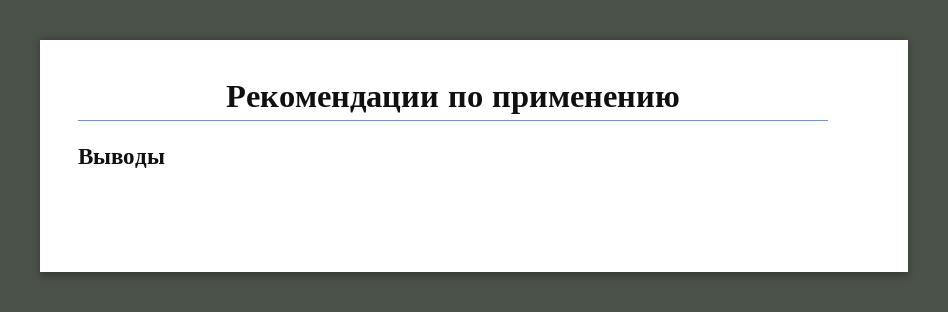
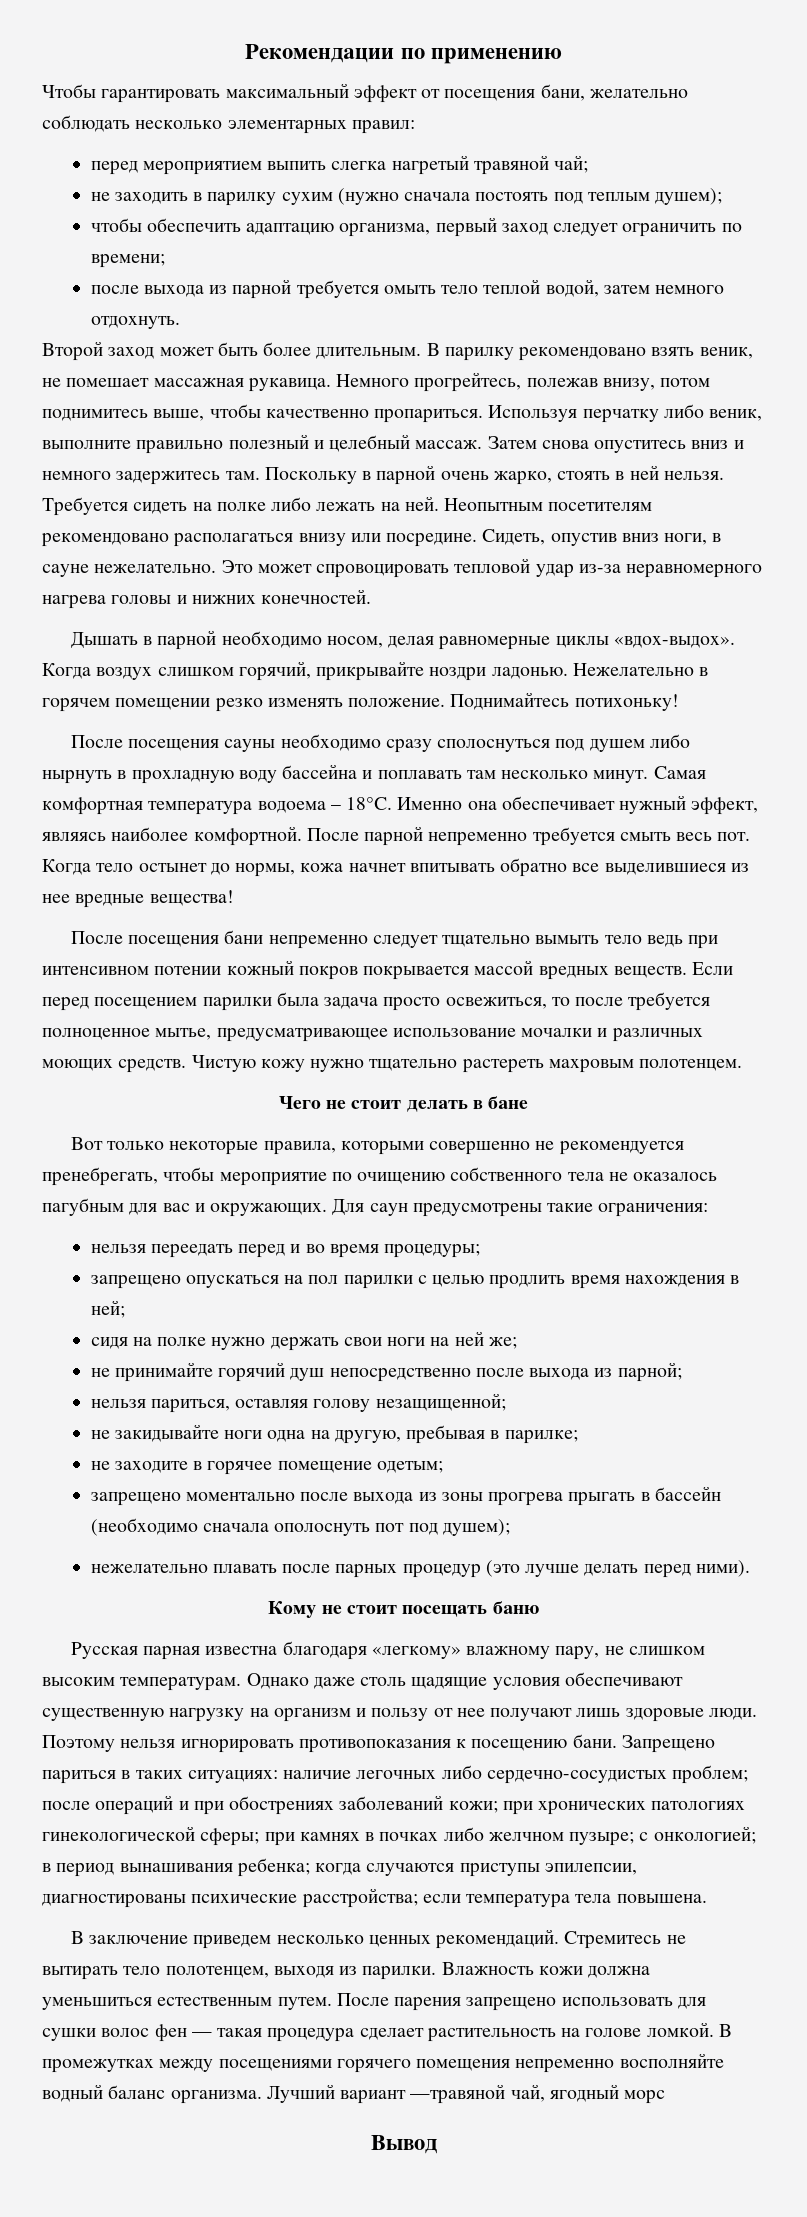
[78,149,165,168] Выводы -> [42,83,688,103] [42,115,415,134] [90,155,589,175] [90,188,723,206] [90,217,742,237] [90,254,165,268] [90,279,725,299] [90,316,180,329] [42,341,753,361] [42,372,711,392] [42,404,763,423] [42,434,744,454] [42,465,724,485] [42,496,653,516] [41,529,722,547] [42,558,763,578] [42,589,372,609] [70,630,735,650] [42,661,709,681] [42,692,679,712] [70,734,690,753] [42,764,706,784] [42,795,759,815] [42,826,751,846] [42,858,749,877] [42,890,234,908] [70,930,719,949] [42,960,734,980] [42,992,711,1011] [42,1028,703,1042] [42,1055,743,1073] [278,1096,529,1112] [70,1137,684,1155] [42,1167,718,1186] [42,1198,709,1217] [90,1244,481,1258] [90,1275,740,1289] [90,1300,125,1318] [90,1331,517,1351] [90,1362,682,1382] [90,1393,506,1413] [90,1424,578,1444] [90,1461,443,1475] [90,1486,721,1506] [90,1518,510,1536] [90,1560,750,1578] [268,1601,539,1618] [70,1641,705,1660] [42,1672,683,1691] [42,1708,757,1722] [42,1734,715,1753] [42,1765,749,1784] [42,1795,746,1815] [42,1826,756,1846] [42,1858,637,1877] [42,1888,707,1908] [70,1929,686,1949] [42,1962,651,1980] [42,1993,706,2011] [42,2022,732,2042] [42,2053,724,2073] [42,2084,666,2104] [370,2135,437,2154] Чтобы гарантировать максимальный эффект от посещения бани, желательно соблюдать несколько элементарных правил: // перед мероприятием выпить слегка нагретый травяной чай; // не заходить в парилку сухим (нужно сначала постоять под теплым душем); // чтобы обеспечить адаптацию организма, первый заход следует ограничить по времени; // после выхода из парной требуется омыть тело теплой водой, затем немного отдохнуть. // Второй заход может быть более длительным. В парилку рекомендовано взять веник, не помешает массажная рукавица. Немного прогрейтесь, полежав внизу, потом поднимитесь выше, чтобы качественно пропариться. Используя перчатку либо веник, выполните правильно полезный и целебный массаж. Затем снова опуститесь вниз и немного задержитесь там. Поскольку в парной очень жарко, стоять в ней нельзя. Требуется сидеть на полке либо лежать на ней. Неопытным посетителям рекомендовано располагаться внизу или посредине. Сидеть, опустив вниз ноги, в сауне нежелательно. Это может спровоцировать тепловой удар из-за неравномерного нагрева головы и нижних конечностей. // Дышать в парной необходимо носом, делая равномерные циклы «вдох-выдох». Когда воздух слишком горячий, прикрывайте ноздри ладонью. Нежелательно в горячем помещении резко изменять положение. Поднимайтесь потихоньку! // После посещения сауны необходимо сразу сполоснуться под душем либо нырнуть в прохладную воду бассейна и поплавать там несколько минут. Самая комфортная температура водоема – 18°С. Именно она обеспечивает нужный эффект, являясь наиболее комфортной. После парной непременно требуется смыть весь пот. Когда тело остынет до нормы, кожа начнет впитывать обратно все выделившиеся из нее вредные вещества! // После посещения бани непременно следует тщательно вымыть тело ведь при интенсивном потении кожный покров покрывается массой вредных веществ. Если перед посещением парилки была задача просто освежиться, то после требуется полноценное мытье, предусматривающее использование мочалки и различных моющих средств. Чистую кожу нужно тщательно растереть махровым полотенцем. // Чего не стоит делать в бане // Вот только некоторые правила, которыми совершенно не рекомендуется пренебрегать, чтобы мероприятие по очищению собственного тела не оказалось пагубным для вас и окружающих. Для саун предусмотрены такие ограничения: // нельзя переедать перед и во время процедуры; // запрещено опускаться на пол парилки с целью продлить время нахождения в ней; // сидя на полке нужно держать свои ноги на ней же; // не принимайте горячий душ непосредственно после выхода из парной; // нельзя париться, оставляя голову незащищенной; // не закидывайте ноги одна на другую, пребывая в парилке; // не заходите в горячее помещение одетым; // запрещено моментально после выхода из зоны прогрева прыгать в бассейн (необходимо сначала ополоснуть пот под душем); // нежелательно плавать после парных процедур (это лучше делать перед ними). // Кому не стоит посещать баню // Русская парная известна благодаря «легкому» влажному пару, не слишком высоким температурам. Однако даже столь щадящие условия обеспечивают существенную нагрузку на организм и пользу от нее получают лишь здоровые люди. Поэтому нельзя игнорировать противопоказания к посещению бани. Запрещено париться в таких ситуациях: наличие легочных либо сердечно-сосудистых проблем; после операций и при обострениях заболеваний кожи; при хронических патологиях гинекологической сферы; при камнях в почках либо желчном пузыре; с онкологией; в период вынашивания ребенка; когда случаются приступы эпилепсии, диагностированы психические расстройства; если температура тела повышена. // В заключение приведем несколько ценных рекомендаций. Стремитесь не вытирать тело полотенцем, выходя из парилки. Влажность кожи должна уменьшиться естественным путем. После парения запрещено использовать для сушки волос фен — такая процедура сделает растительность на голове ломкой. В промежутках между посещениями горячего помещения непременно восполняйте водный баланс организма. Лучший вариант —травяной чай, ягодный морс // Вывод

